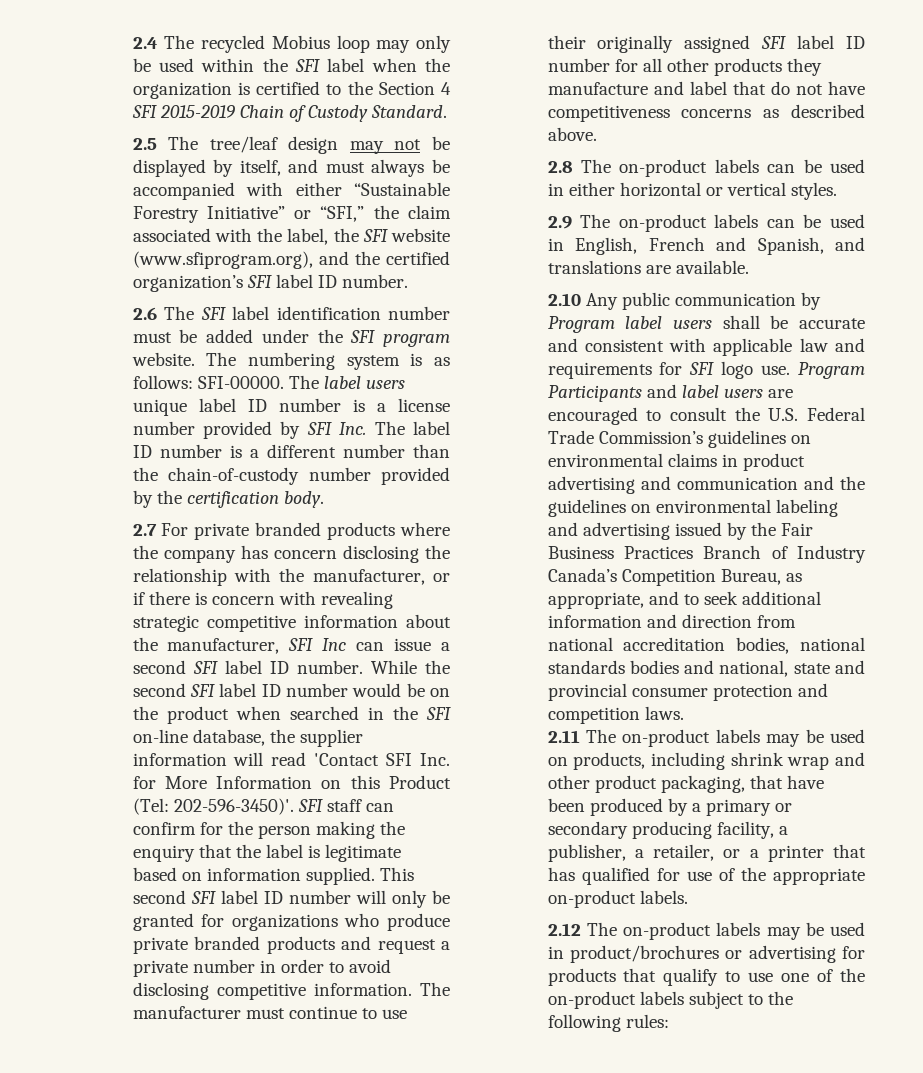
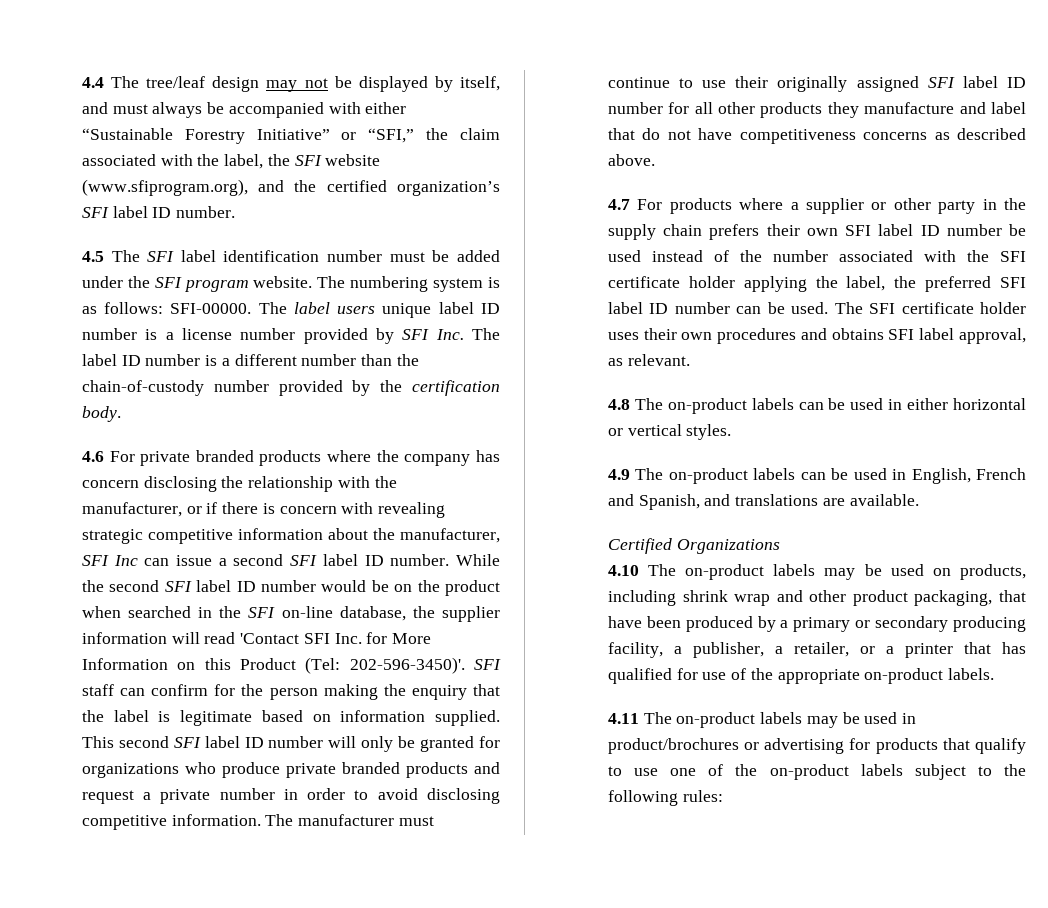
[132,35,451,53] [132,58,450,72] [132,81,451,99] [131,105,448,122] [132,138,157,150] 2.4 The recycled Mobius loop may only be used within the SFI label when the organization is certified to the Section 4 SFI 2015-2019 Chain of Custody Standard. // 2.5 -> [81,77,104,88] 4.4
[132,307,157,320] 2.6 -> [81,251,104,262] 4.5
[132,524,157,536] 2.7 -> [81,451,104,462] 4.6
[547,161,573,173] 2.8 -> [607,198,1026,214] [607,224,1026,240] [607,250,1026,262] [607,276,1026,292] [607,302,1026,314] [607,328,1026,344] [607,354,690,366] [607,399,630,410] 4.7 For products where a supplier or other party in the supply chain prefers their own SFI label ID number be used instead of the number associated with the SFI certificate holder applying the label, the preferred SFI label ID number can be used. The SFI certificate holder uses their own procedures and obtains SFI label approval, as relevant. // 4.8
[547,216,572,229] 2.9 -> [607,469,630,480] 4.9
[547,292,822,310] [547,315,865,333] [547,338,866,356] [547,361,865,379] [547,384,794,402] [547,407,865,425] [547,430,811,448] [547,453,805,471] [547,476,866,494] [547,499,838,517] [547,522,814,540] [547,545,867,563] [547,568,802,586] [547,591,822,609] [547,614,796,628] [547,637,865,654] [547,660,866,677] [547,683,828,701] [547,706,684,724] [547,730,580,743] 2.10 Any public communication by Program label users shall be accurate and consistent with applicable law and requirements for SFI logo use. Program Participants and label users are encouraged to consult the U.S. Federal Trade Commission’s guidelines on environmental claims in product advertising and communication and the guidelines on environmental labeling and advertising issued by the Fair Business Practices Branch of Industry Canada’s Competition Bureau, as appropriate, and to seek additional information and direction from national accreditation bodies, national standards bodies and national, state and provincial consumer protection and competition laws. // 2.11 -> [607,538,780,554] [607,565,639,576] Certified Organizations // 4.10
[547,923,581,936] 2.12 -> [607,713,639,724] 4.11

